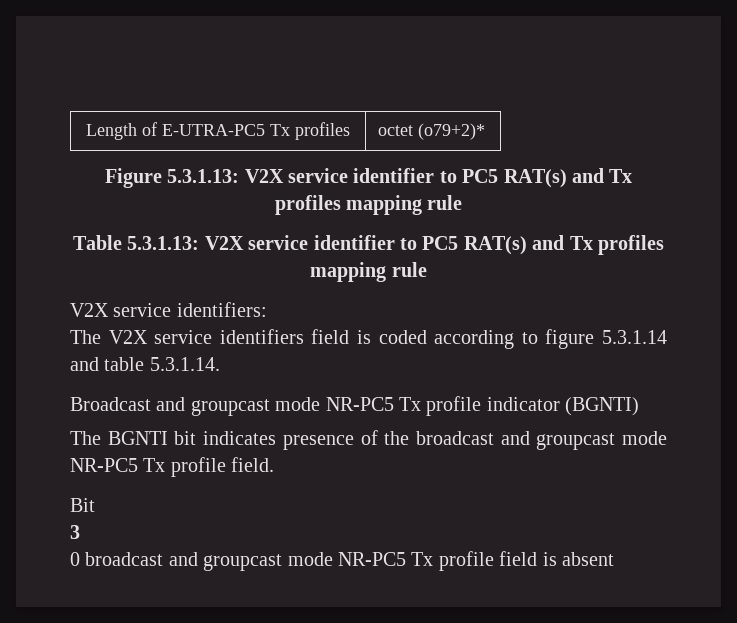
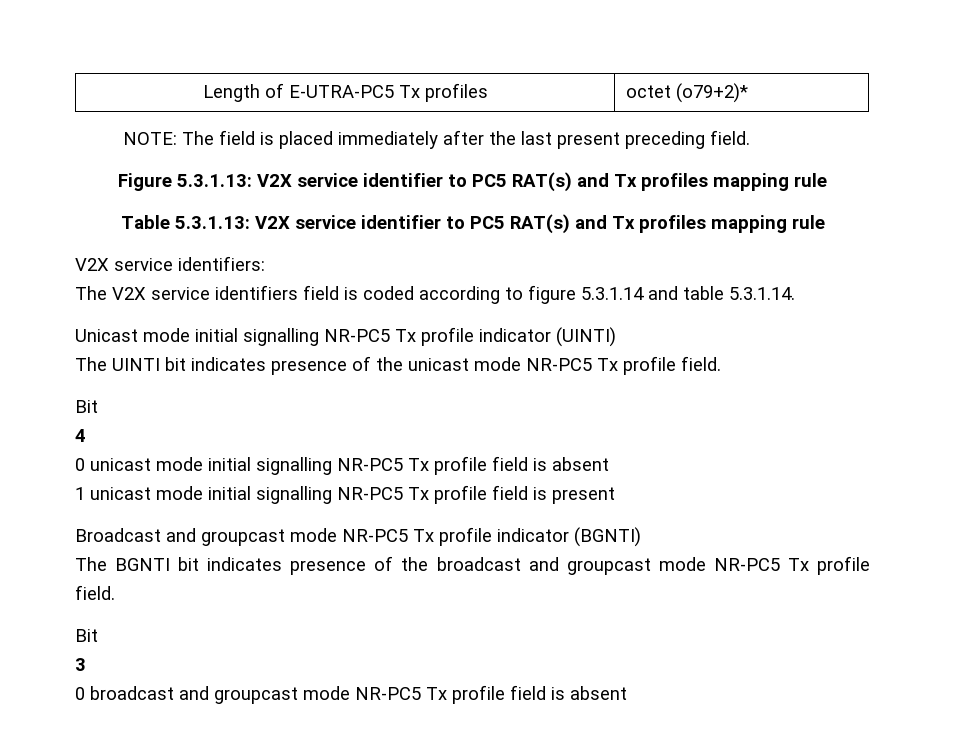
(485, 131) none -> [123,130,751,149] // NOTE: The field is placed immediately after the last present preceding field.
(220, 364) none -> [75,327,616,347] [75,356,721,375] [75,400,98,413] [75,429,86,442] [75,456,609,475] [75,485,615,504] // Unicast mode initial signalling NR-PC5 Tx profile indicator (UINTI) // The UINTI bit indicates presence of the unicast mode NR-PC5 Tx profile field. // Bit // 4 // 0 unicast mode initial signalling NR-PC5 Tx profile field is absent // 1 unicast mode initial signalling NR-PC5 Tx profile field is present

